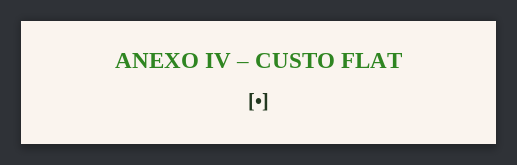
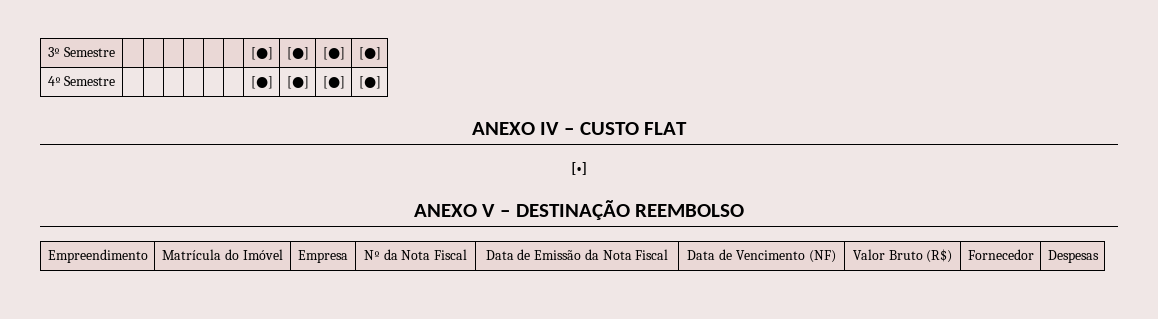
(114, 60) none -> [48,47,115,57] [250,47,273,60] [286,47,309,60] [322,47,345,60] [358,47,381,60] [47,76,116,86] [250,76,273,89] [286,76,309,89] [322,76,345,89] [358,76,381,89] 3º Semestre | | | | | | | [●] | [●] | [●] | [●] // 4º Semestre | | | | | | | [●] | [●] | [●] | [●] //
(269, 102) none -> [413,200,745,220] [47,249,148,263] [162,249,283,260] [298,250,348,263] [363,249,468,260] [485,249,669,260] [687,249,836,263] [852,249,953,263] [967,249,1034,260] [1047,250,1099,263] // ANEXO V – DESTINAÇÃO REEMBOLSO // Empreendimento | Matrícula do Imóvel | Empresa | Nº da Nota Fiscal | Data de Emissão da Nota Fiscal | Data de Vencimento (NF) | Valor Bruto (R$) | Fornecedor | Despesas

